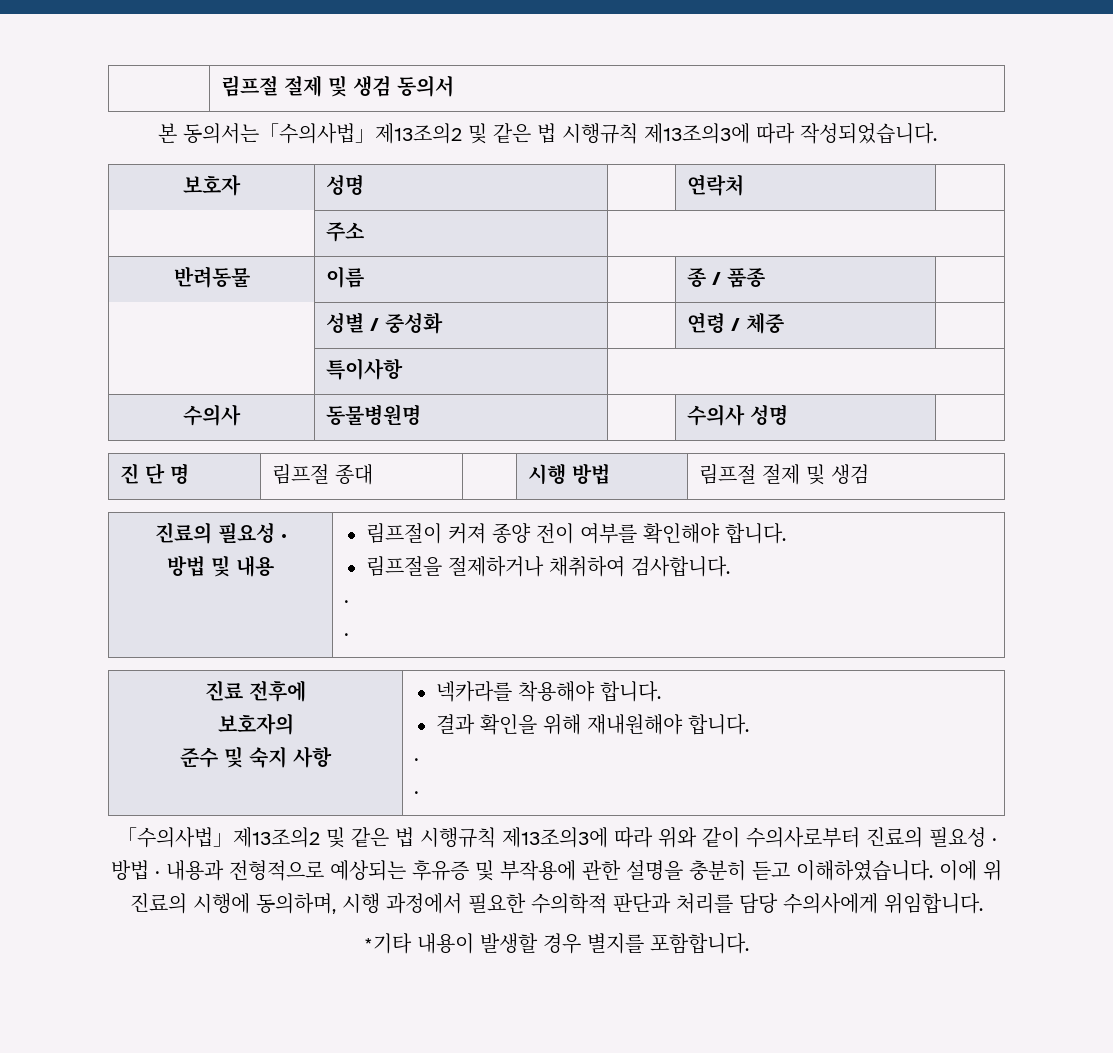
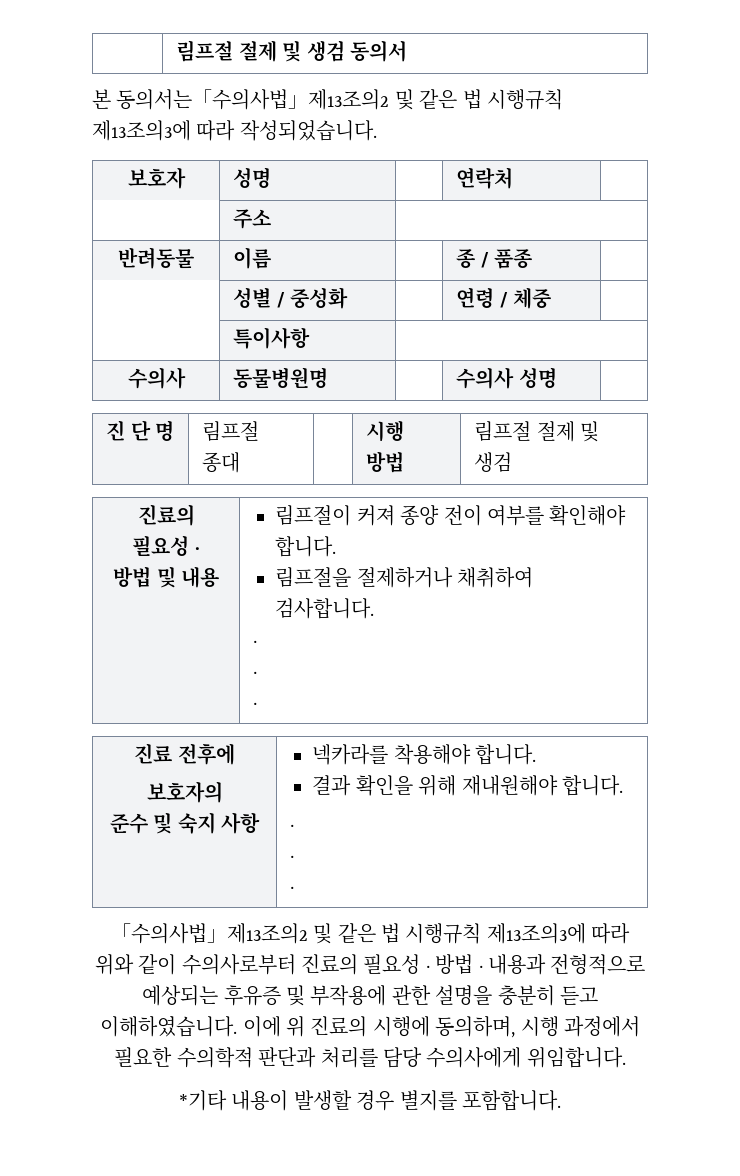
(349, 636) none -> [253,702,258,709] // ·
(419, 794) none -> [290,886,295,893] // ·

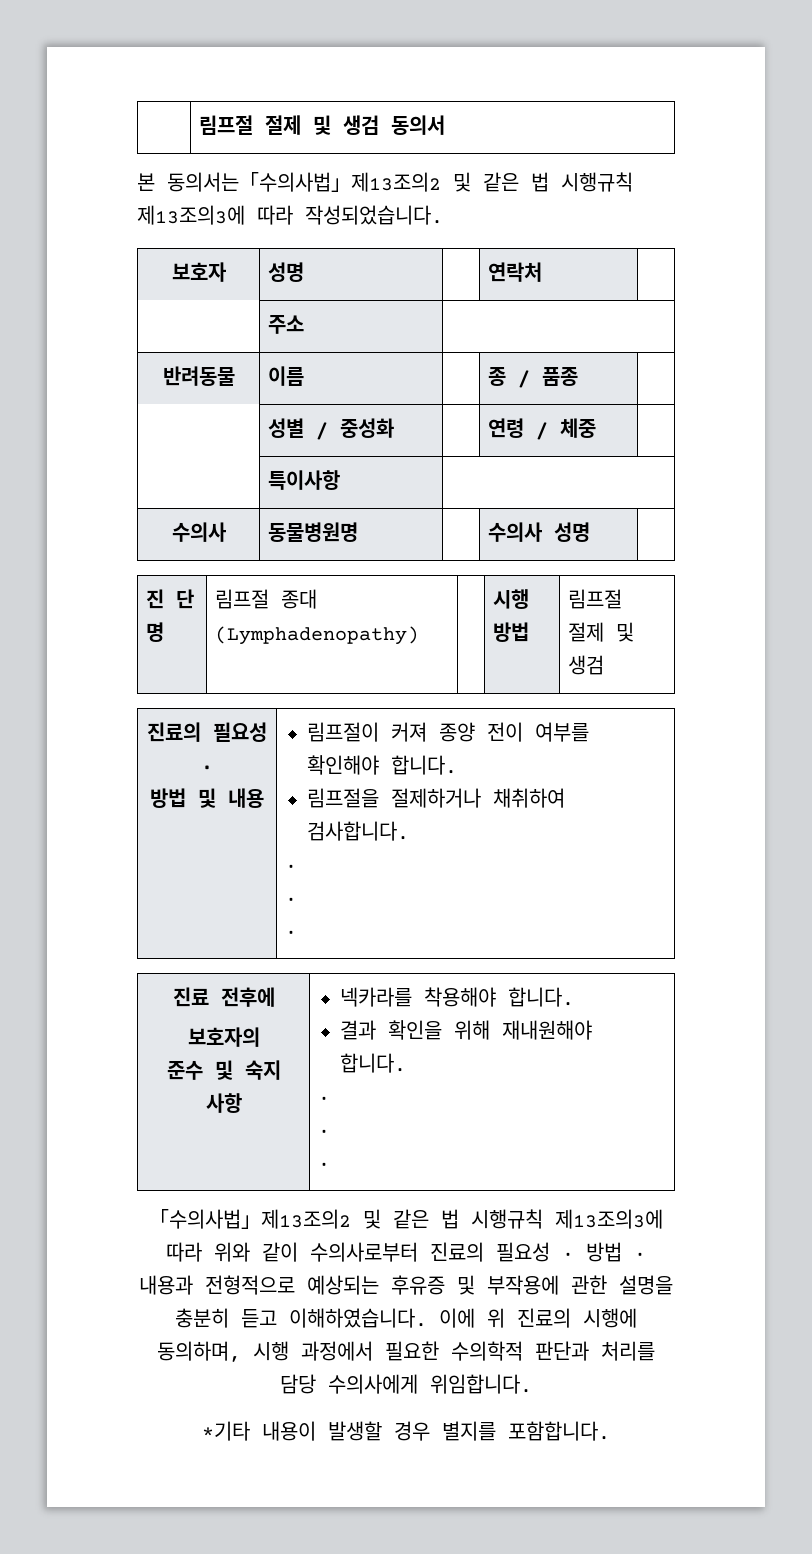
(241, 462) none -> [214,626,419,645] (Lymphadenopathy)

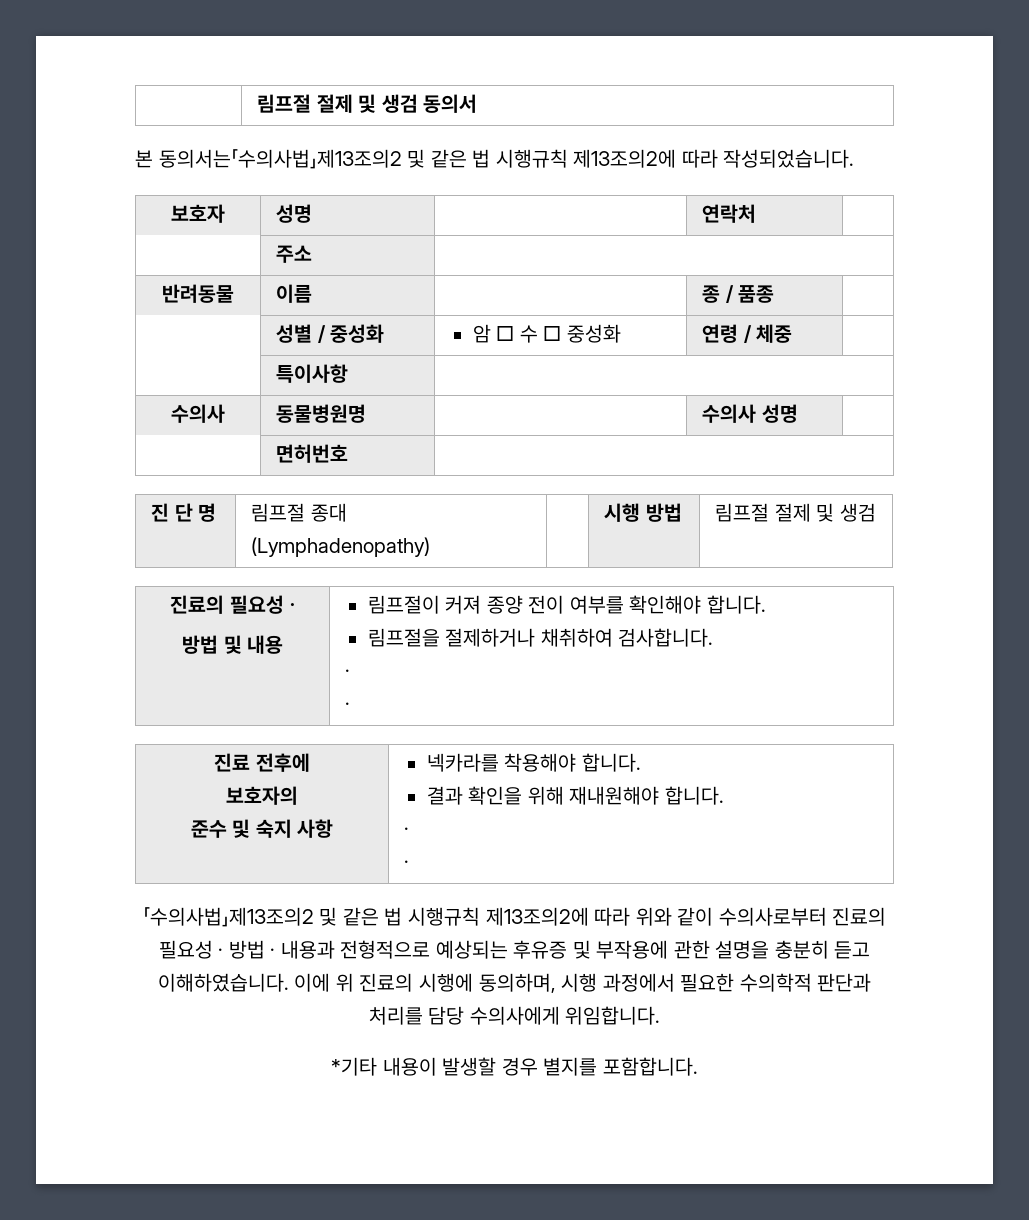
[137,205,245,225] 제13조의3에 -> [573,149,677,168] 제13조의2에
(394, 428) none -> [472,324,621,343] 암 □ 수 □ 중성화
(590, 532) none -> [276,444,349,463] // | 면허번호 |
[284,930,297,938] // · -> (351, 706) none
[317,1162,330,1170] [149,1209,663,1229] // · // 「수의사법」제13조의2 및 같은 법 시행규칙 제13조의3에 -> [142,907,589,927] // 「수의사법」제13조의2 및 같은 법 시행규칙 제13조의2에

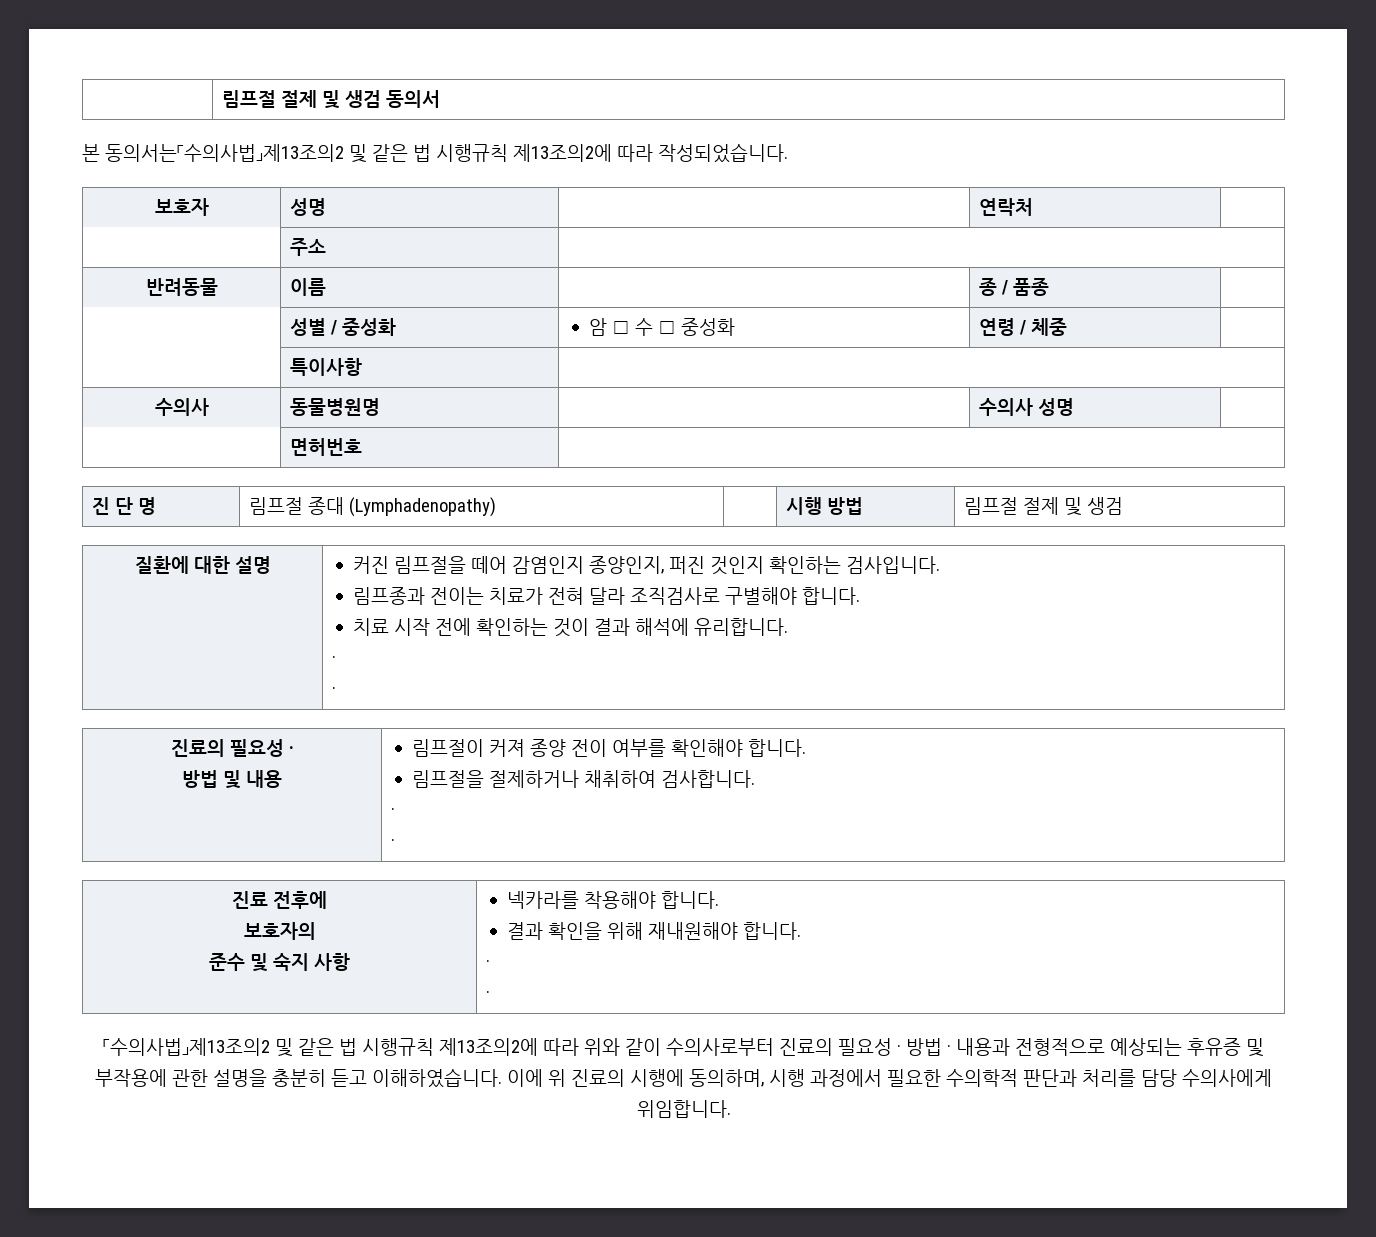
(876, 512) none -> [134,556,271,574] [352,556,940,575] [352,587,860,605] [352,618,788,637] [332,656,337,664] [332,687,337,695] // 질환에 대한 설명 | 커진 림프절을 떼어 감염인지 종양인지, 퍼진 것인지 확인하는 검사입니다. // 림프종과 전이는 치료가 전혀 달라 조직검사로 구별해야 합니다. // 치료 시작 전에 확인하는 것이 결과 해석에 유리합니다. // · // ·
[331,1057,698,1076] // *기타 내용이 발생할 경우 별지를 포함합니다. -> (731, 1109) none

